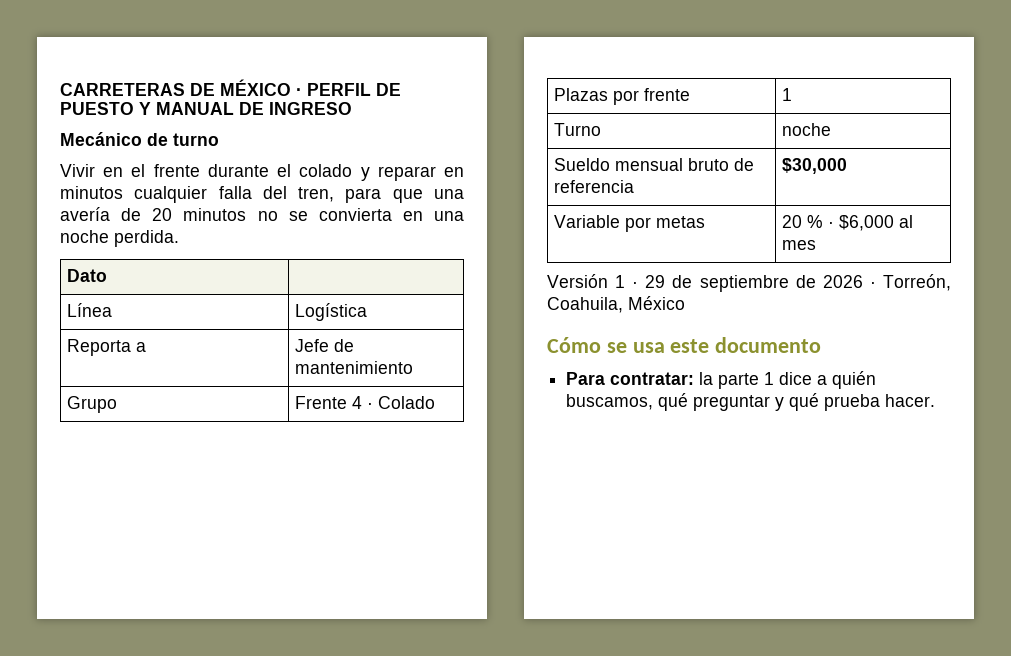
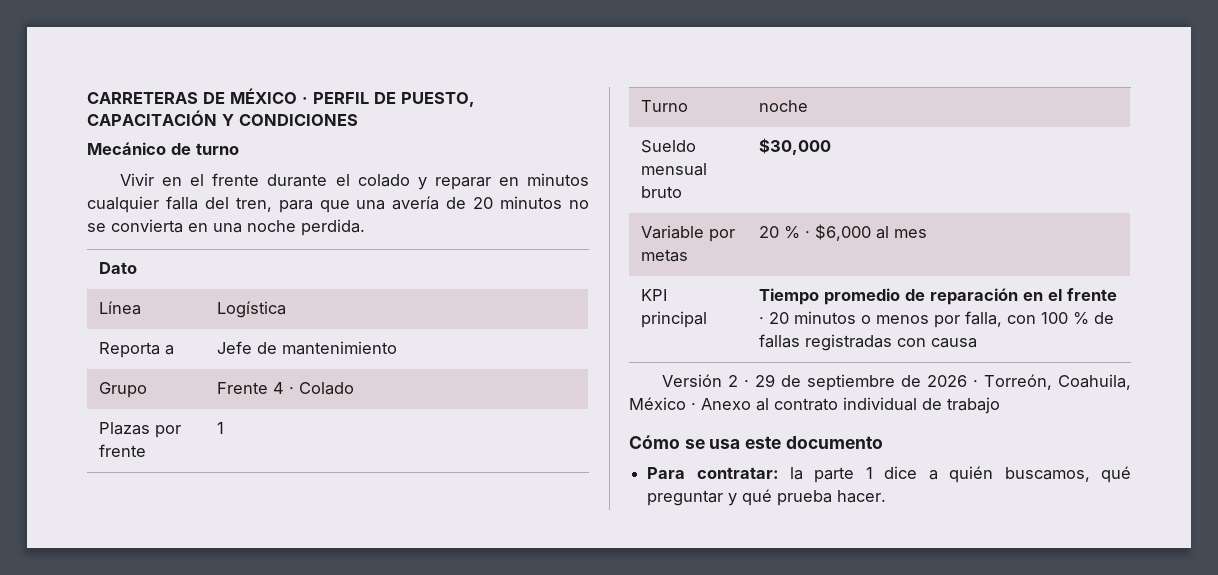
[60,102,352,115] PUESTO Y MANUAL DE INGRESO -> [401,92,475,107] [87,110,358,126] PUESTO, CAPACITACIÓN Y CONDICIONES
[734,158,755,171] [554,180,635,193] de referencia -> (683, 192) none
(817, 245) none -> [641,289,668,301] [641,311,708,328] [759,288,1118,305] [759,311,1115,328] [759,334,978,351] // KPI principal | Tiempo promedio de reparación en el frente · 20 minutos o menos por falla, con 100 % de fallas registradas con causa
[615,275,626,288] 1 -> [728,375,739,387] 2
(685, 303) none -> [691,397,1000,414] · Anexo al contrato individual de trabajo

